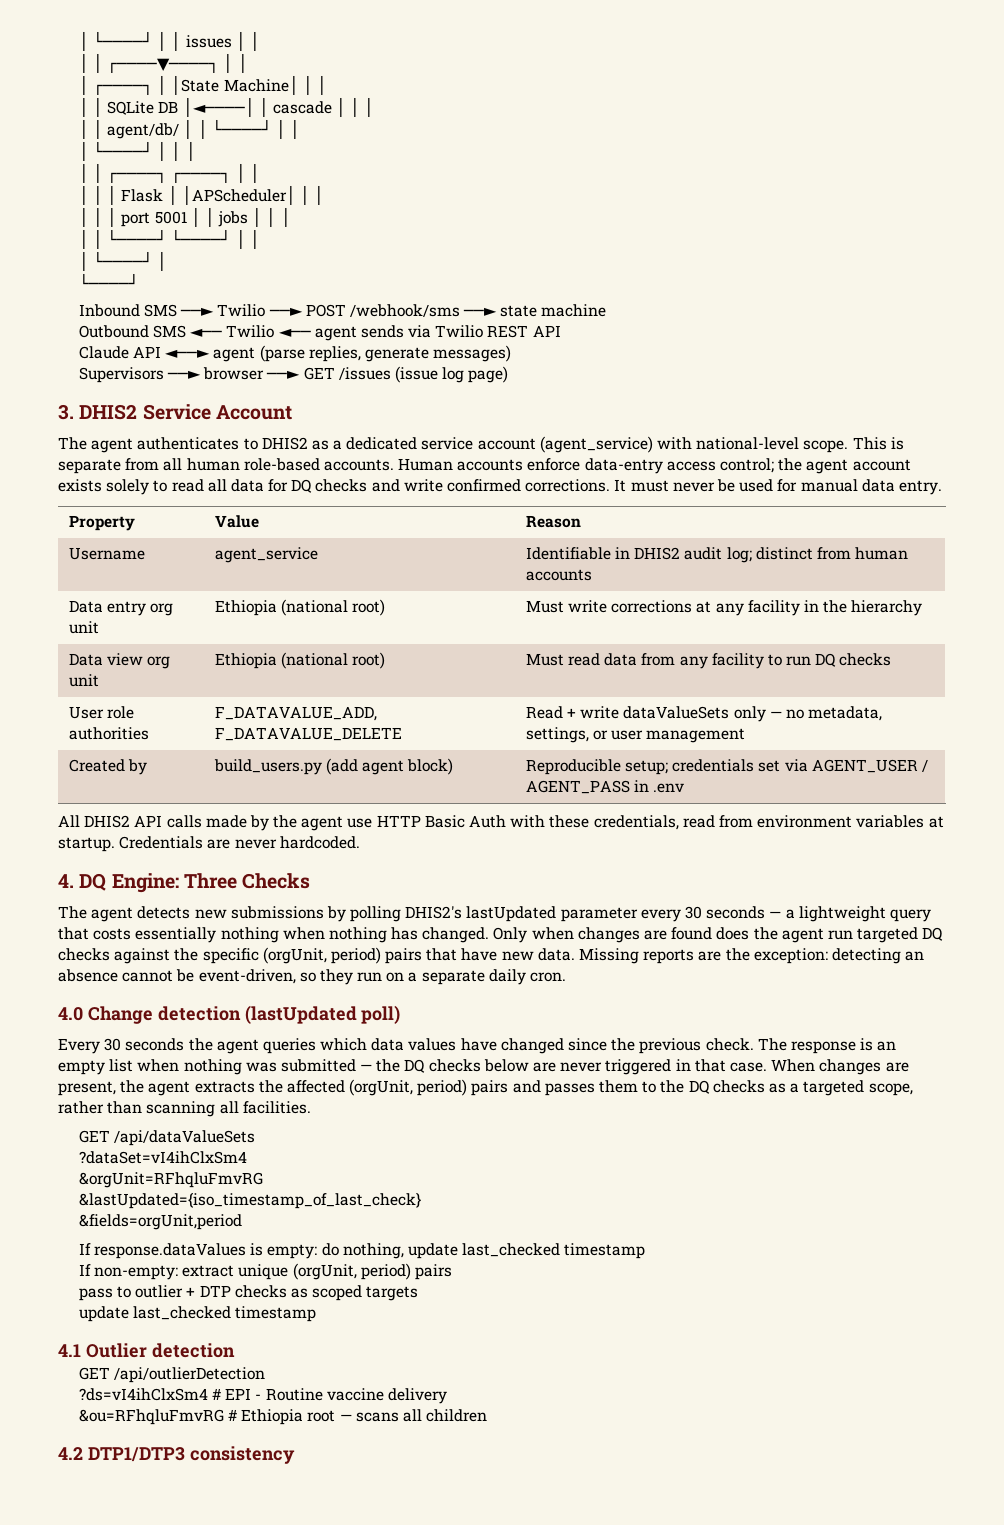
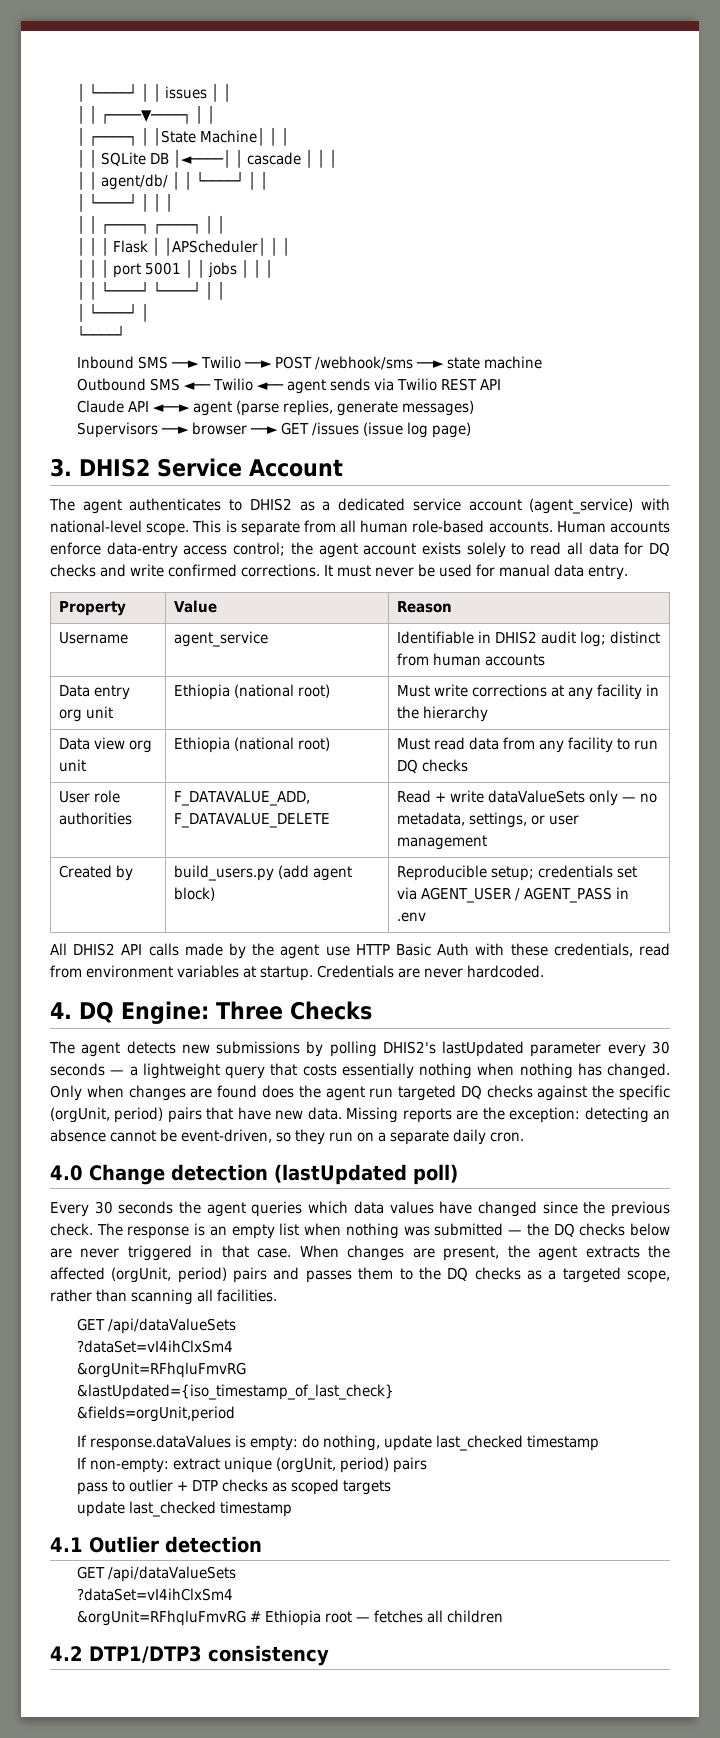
[114,1367,266,1383] [78,1388,447,1404] [78,1409,224,1425] /api/outlierDetection // ?ds=vI4ihClxSm4 # EPI - Routine vaccine delivery // &ou=RFhqluFmvRG -> [108,1566,237,1582] [77,1588,234,1601] [77,1610,247,1626] /api/dataValueSets // ?dataSet=vI4ihClxSm4 // &orgUnit=RFhqluFmvRG
[355,1412,399,1422] scans -> [374,1610,424,1623] fetches

